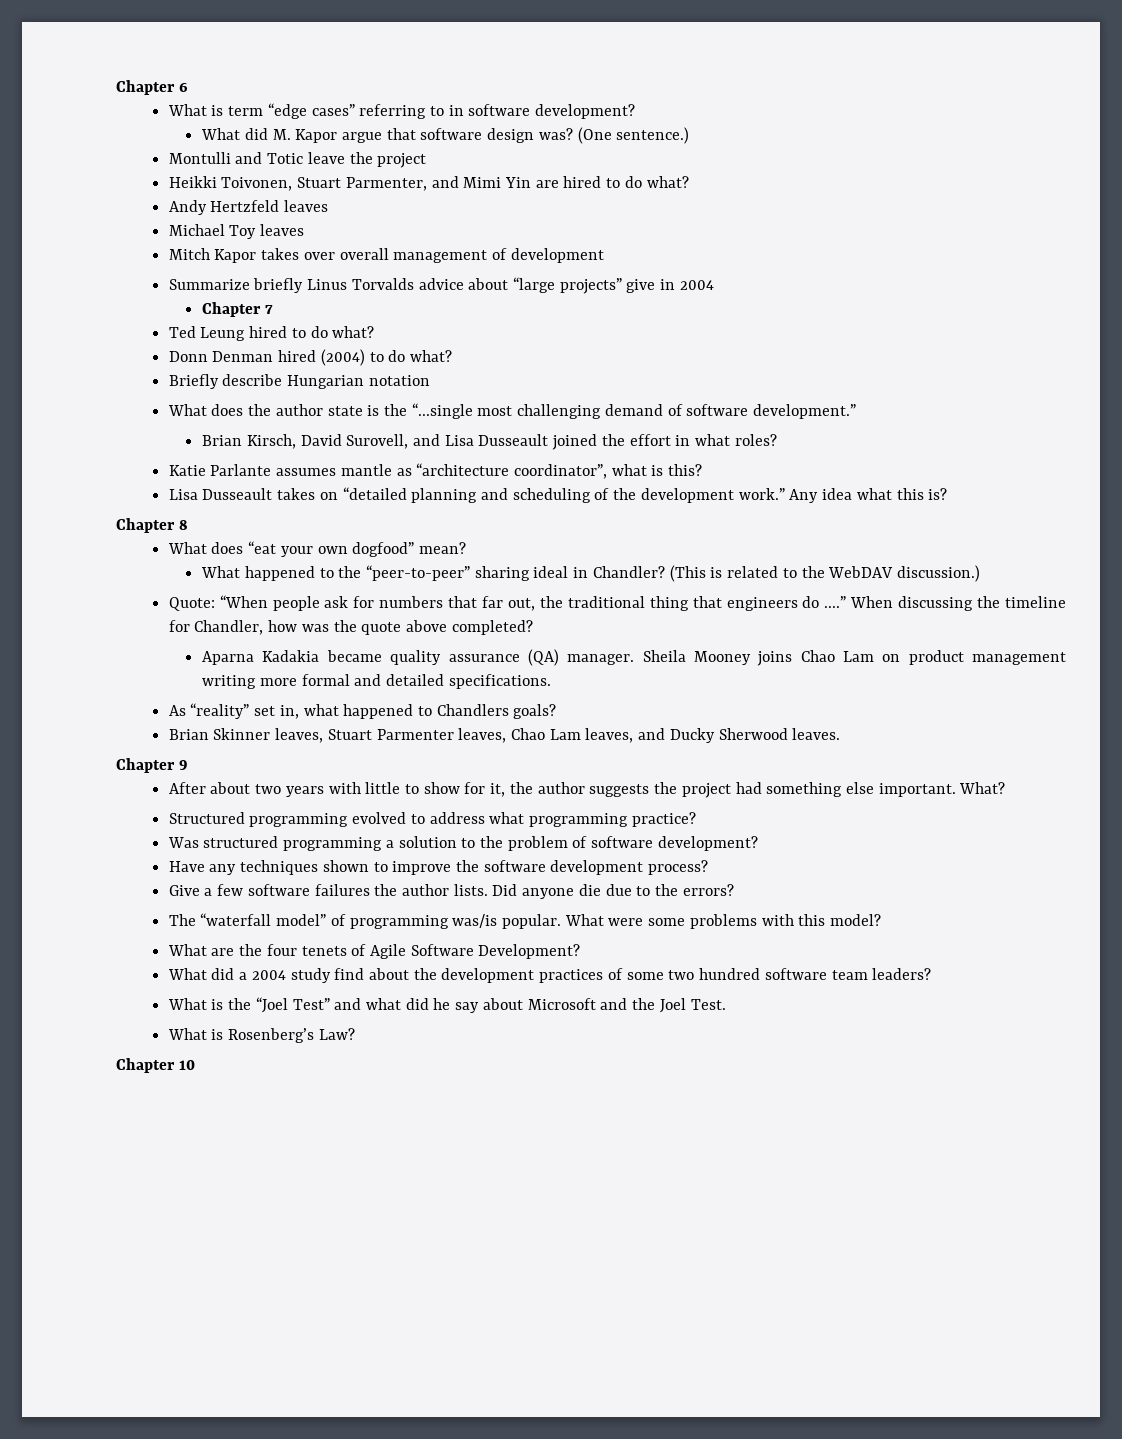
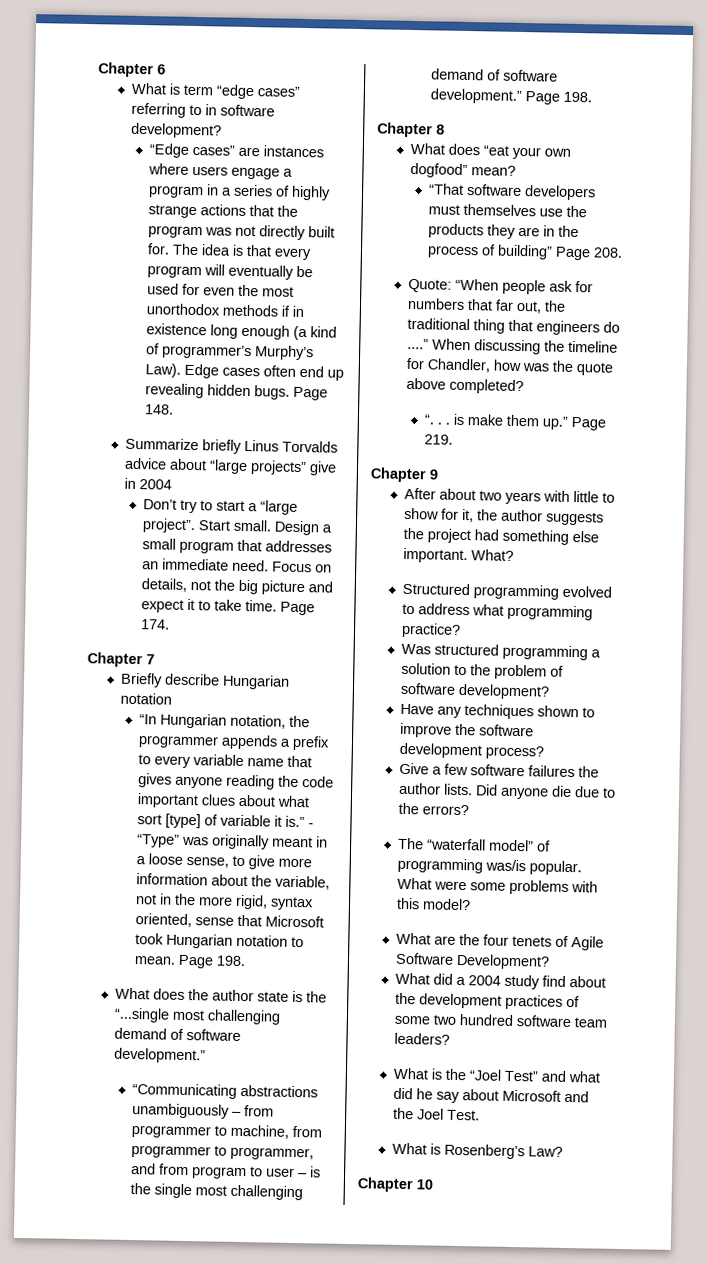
[201,127,690,144] [168,152,427,168] [168,176,689,191] [168,200,329,215] [168,224,305,239] [168,248,604,263] What did M. Kapor argue that software design was? (One sentence.) // Montulli and Totic leave the project // Heikki Toivonen, Stuart Parmenter, and Mimi Yin are hired to do what? // Andy Hertzfeld leaves // Michael Toy leaves // Mitch Kapor takes over overall management of development -> [148,143,324,158] [147,163,293,180] [147,184,331,201] [147,204,298,219] [147,225,335,241] [146,243,312,261] [146,264,313,280] [146,283,294,297] [145,303,304,318] [145,323,337,341] [145,343,314,361] [144,363,344,381] [144,383,328,401] [143,404,174,415] “Edge cases” are instances where users engage a program in a series of highly strange actions that the program was not directly built for. The idea is that every program will eventually be used for even the most unorthodox methods if in existence long enough (a kind of programmer’s Murphy’s Law). Edge cases often end up revealing hidden bugs. Page 148.
[202,302,273,317] [168,326,375,341] [168,349,453,366] [168,374,430,389] Chapter 7 // Ted Leung hired to do what? // Donn Denman hired (2004) to do what? // Briefly describe Hungarian notation -> [142,499,298,515] [141,518,332,536] [141,538,332,554] [141,558,332,573] [140,578,333,596] [140,598,315,616] [140,619,170,630] [87,652,155,668] [120,672,291,690] [120,692,173,705] [138,713,310,729] [137,734,330,751] [137,754,312,769] [137,773,334,790] [136,793,309,809] [136,813,314,829] [136,834,328,850] [135,853,312,870] [135,873,330,890] [134,893,314,911] [134,913,324,928] [134,933,304,949] [133,954,246,969] Don’t try to start a “large project”. Start small. Design a small program that addresses an immediate need. Focus on details, not the big picture and expect it to take time. Page 174. // Chapter 7 // Briefly describe Hungarian notation // “In Hungarian notation, the programmer appends a prefix to every variable name that gives anyone reading the code important clues about what sort [type] of variable it is.” - “Type” was originally meant in a loose sense, to give more information about the variable, not in the more rigid, syntax oriented, sense that Microsoft took Hungarian notation to mean. Page 198.
[202,434,777,450] [168,463,703,479] [168,487,948,503] Brian Kirsch, David Surovell, and Lisa Dusseault joined the effort in what roles? // Katie Parlante assumes mantle as “architecture coordinator”, what is this? // Lisa Dusseault takes on “detailed planning and scheduling of the development work.” Any idea what this is? -> [131,1083,318,1099] [131,1103,274,1119] [130,1124,322,1139] [130,1145,314,1161] [130,1162,321,1180] [129,1182,303,1201] [430,68,558,82] [429,88,592,105] “Communicating abstractions unambiguously – from programmer to machine, from programmer to programmer, and from program to user – is the single most challenging demand of software development.” Page 198.
[201,565,980,582] What happened to the “peer-to-peer” sharing ideal in Chandler? (This is related to the WebDAV discussion.) -> [428,183,596,201] [427,203,587,218] [427,223,579,239] [426,244,623,261] “That software developers must themselves use the products they are in the process of building” Page 208.
[202,649,1066,666] [202,674,551,689] [168,703,557,719] [168,728,841,743] Aparna Kadakia became quality assurance (QA) manager. Sheila Mooney joins Chao Lam on product management writing more formal and detailed specifications. // As “reality” set in, what happened to Chandlers goals? // Brian Skinner leaves, Stuart Parmenter leaves, Chao Lam leaves, and Ducky Sherwood leaves. -> [423,413,606,431] [423,434,453,445] “. . . is make them up.” Page 219.

